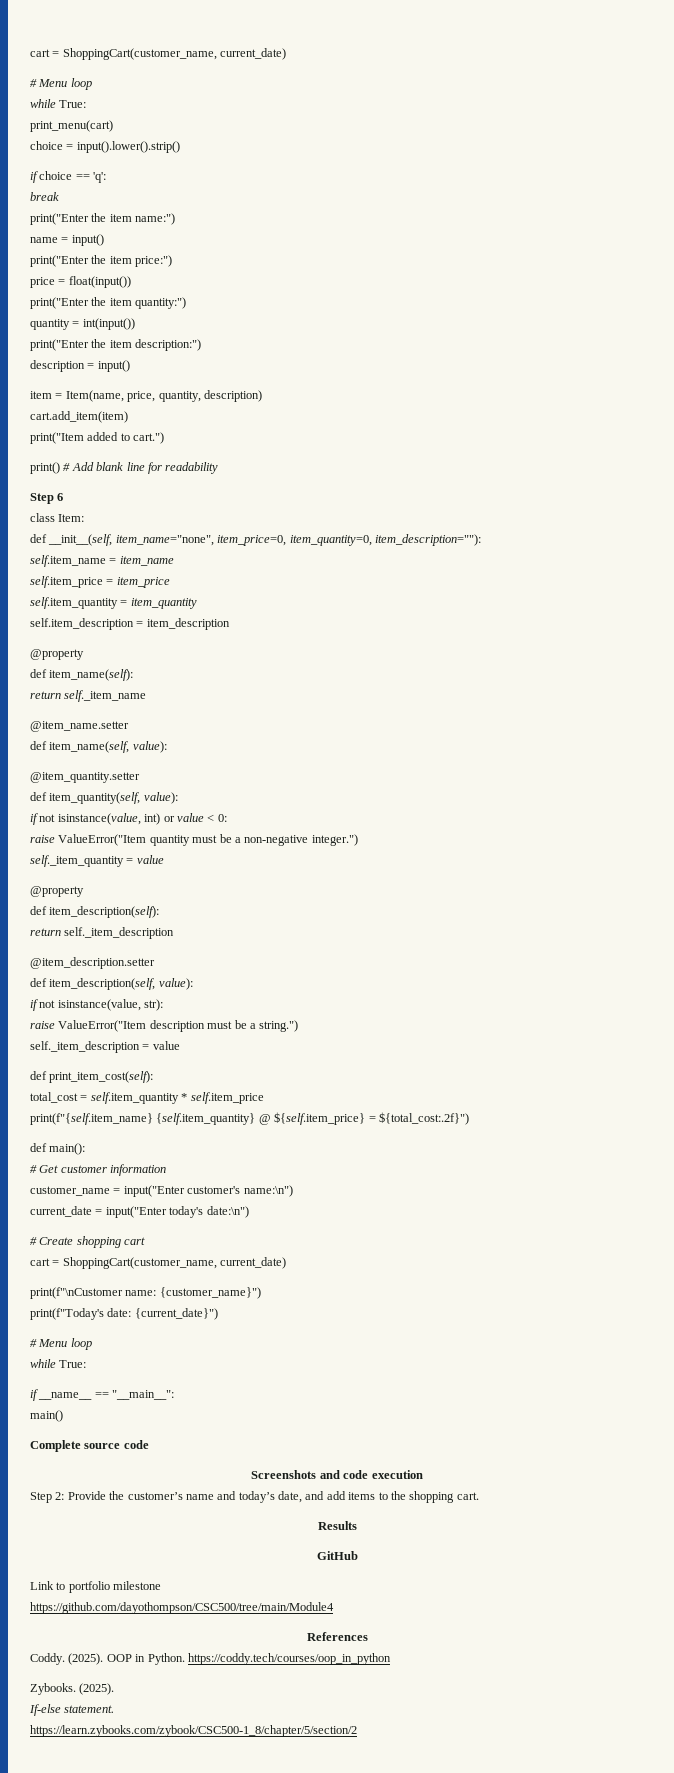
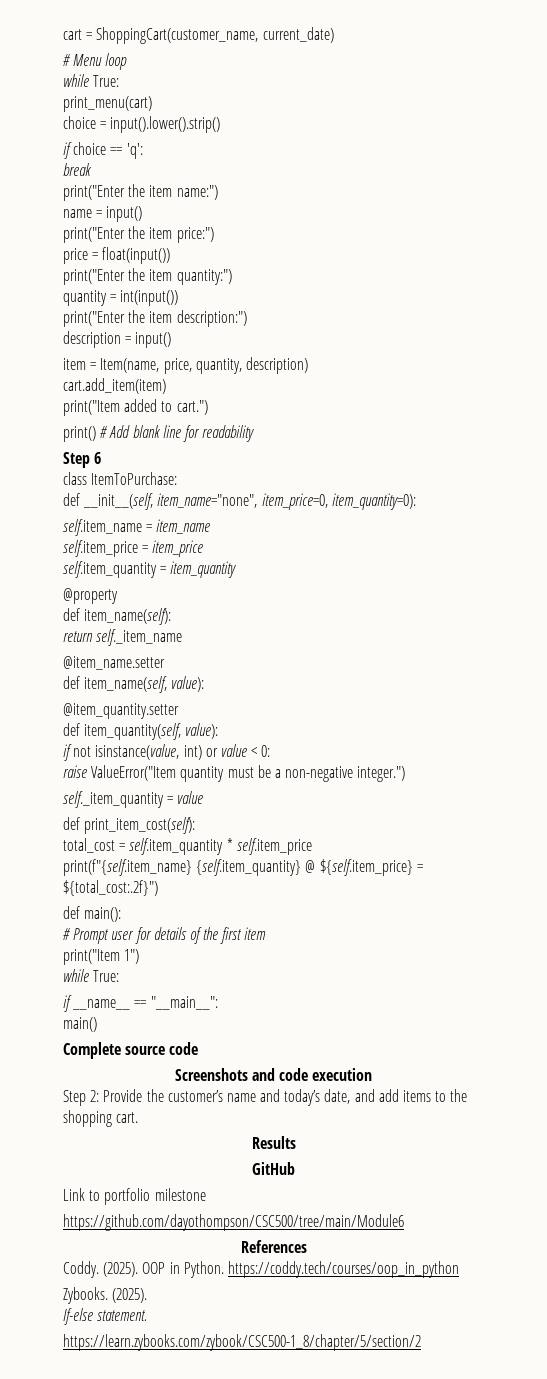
[58,514,85,522] Item: -> [91,472,178,485] ItemToPurchase:
[289,534,481,546] item_quantity=0, item_description=""): -> [331,493,416,510] item_quantity=0):
[30,618,230,630] // self.item_description = item_description -> (237, 569) none
[30,886,84,897] [30,906,160,918] [30,927,175,939] [30,957,155,969] [30,978,193,990] [30,999,164,1011] [30,1020,299,1032] [30,1041,180,1053] // @property // def item_description(self): // return self._item_description // @item_description.setter // def item_description(self, value): // if not isinstance(value, str): // raise ValueError("Item description must be a string.") // self._item_description = value -> (204, 797) none
[39,1164,167,1176] [30,1185,293,1197] [30,1206,249,1218] [30,1236,146,1248] [30,1257,287,1269] [30,1287,261,1299] [30,1308,218,1320] [30,1338,92,1350] Get customer information // customer_name = input("Enter customer's name:\n") // current_date = input("Enter today's date:\n") // # Create shopping cart // cart = ShoppingCart(customer_name, current_date) // print(f"\nCustomer name: {customer_name}") // print(f"Today's date: {current_date}") // # Menu loop -> [73,927,267,944] [63,949,140,965] Prompt user for details of the first item // print("Item 1")
[30,1602,334,1614] https://github.com/dayothompson/CSC500/tree/main/Module4 -> [63,1214,404,1231] https://github.com/dayothompson/CSC500/tree/main/Module6

